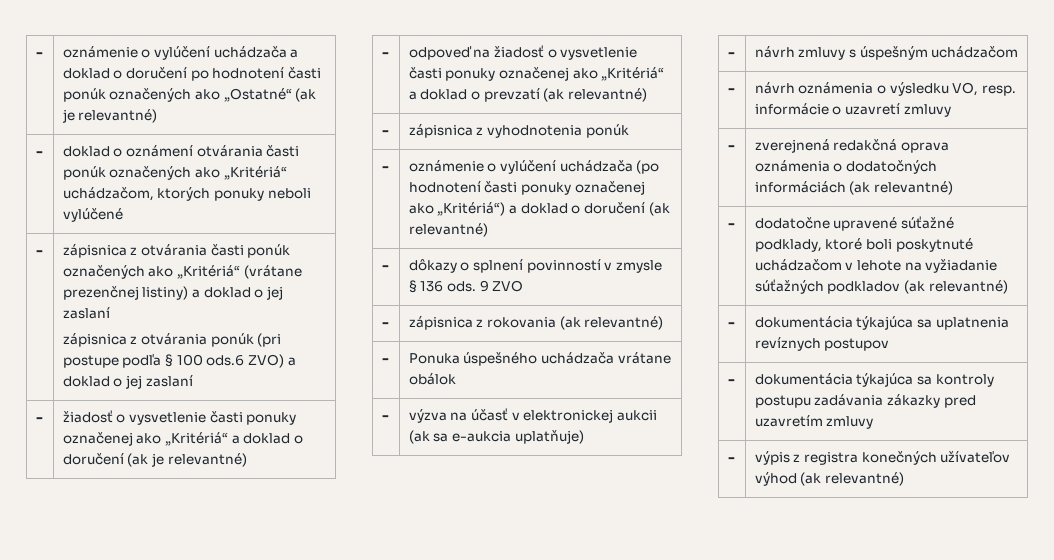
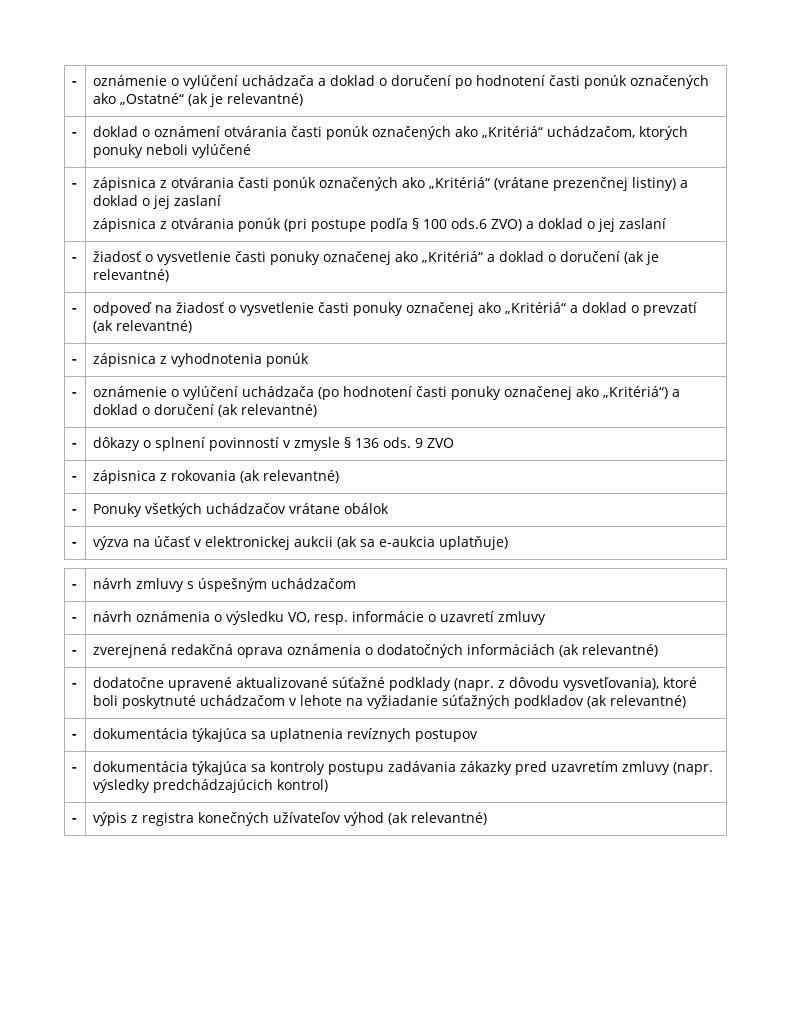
[408,352,614,366] Ponuka úspešného uchádzača -> [92,503,286,517] Ponuky všetkých uchádzačov
[900,216,954,229] [754,239,822,252] súťažné podklady, -> [235,677,659,691] aktualizované súťažné podklady (napr. z dôvodu vysvetľovania),
(874, 422) none -> [672,762,713,775] [92,779,328,793] (napr. výsledky predchádzajúcich kontrol)

